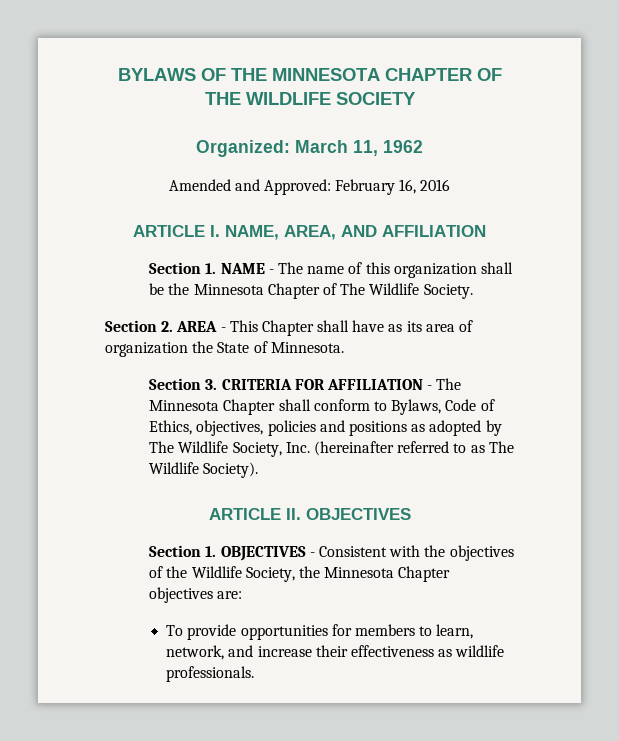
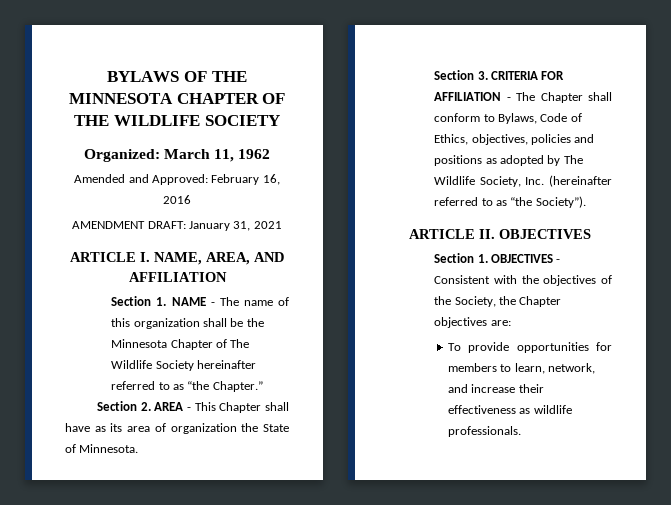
(451, 185) none -> [72,221,282,231] // AMENDMENT DRAFT: January 31, 2021
[423,284,473,299] Society. -> [155,360,257,371] [111,381,263,392] Society hereinafter referred to as “the Chapter.”
[149,400,220,411] Minnesota -> (536, 96) none
[488,441,514,453] [149,462,259,478] The Wildlife Society). -> [510,196,586,208] “the Society”).
[191,566,242,578] Wildlife -> (452, 300) none
[324,567,395,578] Minnesota -> (517, 300) none

